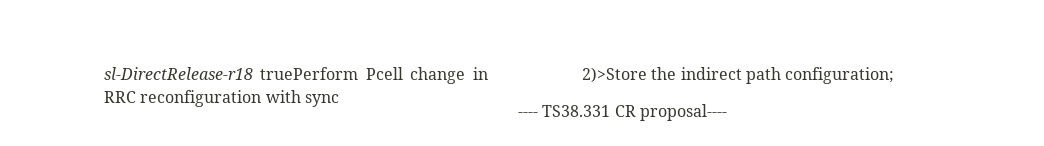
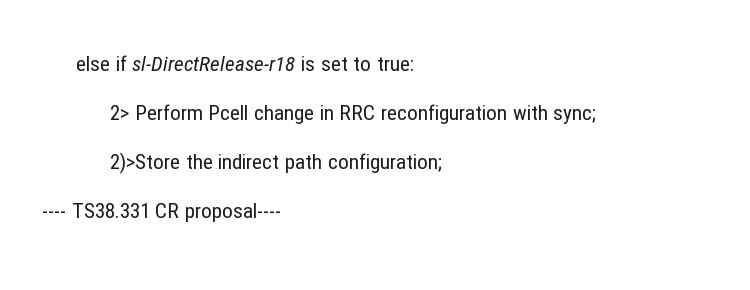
[103,67,359,80] sl-DirectRelease-r18 truePerform -> [76,55,415,71] [110,104,203,120] else if sl-DirectRelease-r18 is set to true: // 2> Perform
[304,94,339,107] sync -> [553,109,597,124] sync;

